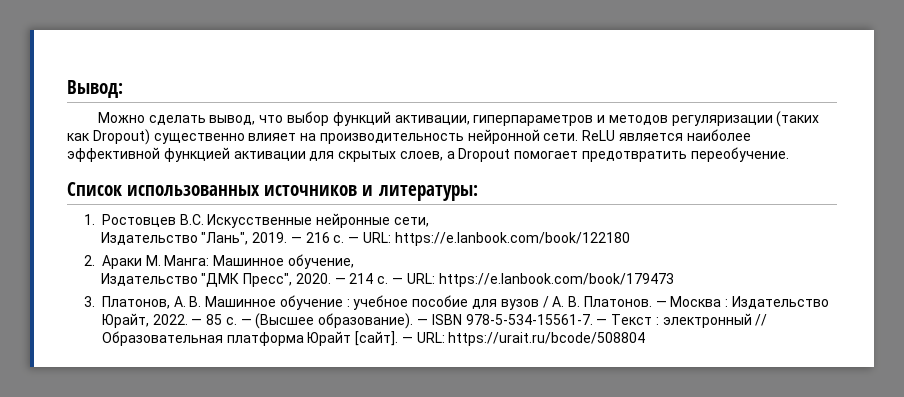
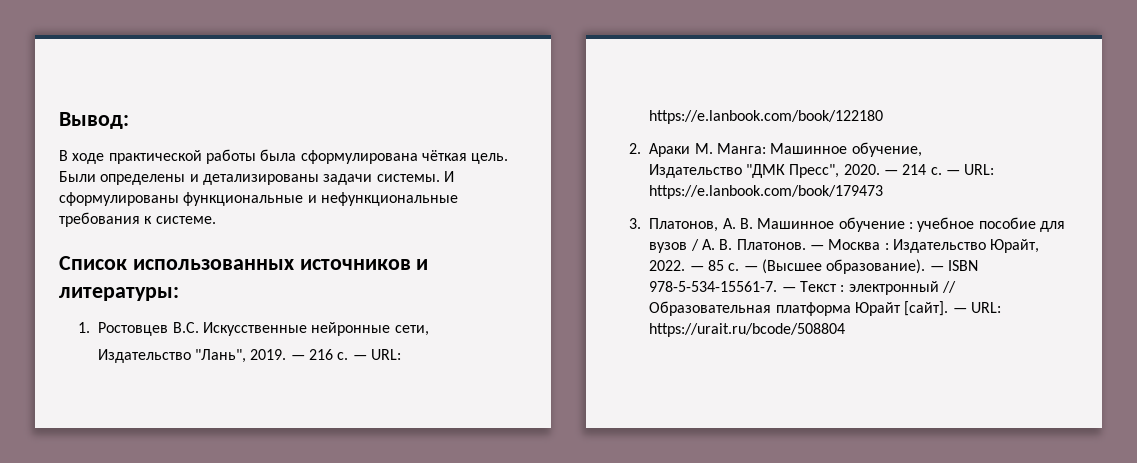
[97,111,820,127] [67,129,751,145] [67,147,789,162] Можно сделать вывод, что выбор функций активации, гиперпараметров и методов регуляризации (таких как Dropout) существенно влияет на производительность нейронной сети. ReLU является наиболее эффективной функцией активации для скрытых слоев, а Dropout помогает предотвратить переобучение. -> [59,149,509,164] [59,171,454,185] [59,192,458,206] [59,212,216,227] В ходе практической работы была сформулирована чёткая цель. Были определены и детализированы задачи системы. И сформулированы функциональные и нефункциональные требования к системе.

